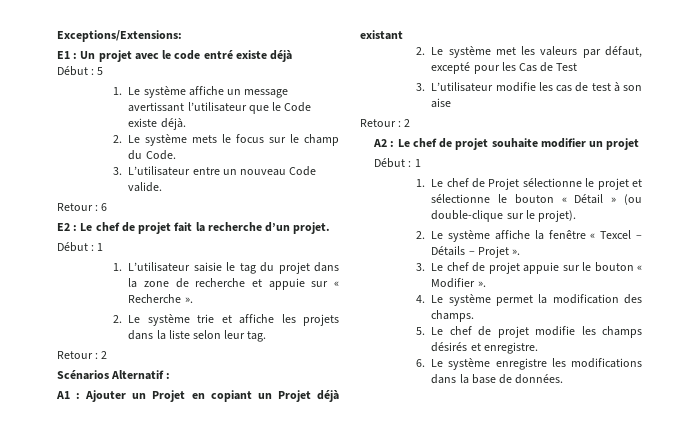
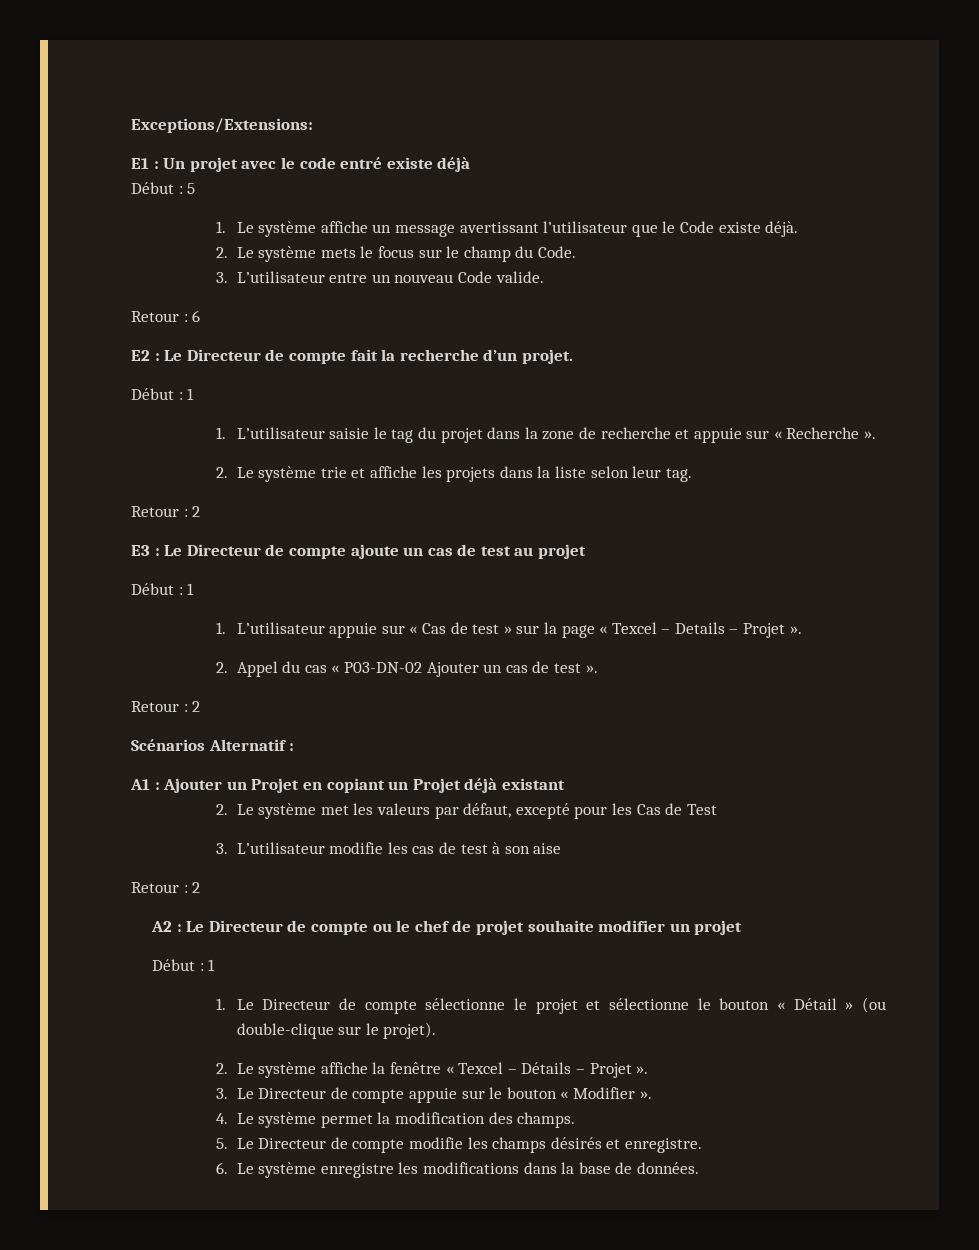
[95,222,172,234] chef de projet -> [186,349,346,364] Directeur de compte
(108, 355) none -> [131,544,587,559] [131,583,195,595] [215,622,802,638] [215,661,598,677] [131,701,201,712] // E3 : Le Directeur de compte ajoute un cas de test au projet // Début : 1 // 1. L’utilisateur appuie sur « Cas de test » sur la page « Texcel – Details – Projet ». // 2. Appel du cas « P03-DN-02 Ajouter un cas de test ». // Retour : 2
(410, 143) none -> [208,920,411,935] Directeur de compte ou le
[446,178,520,190] chef de Projet -> [262,998,417,1014] Directeur de compte
[446,262,520,274] chef de projet -> [258,1087,405,1103] Directeur de compte
[449,326,529,338] chef de projet -> [258,1137,405,1153] Directeur de compte

